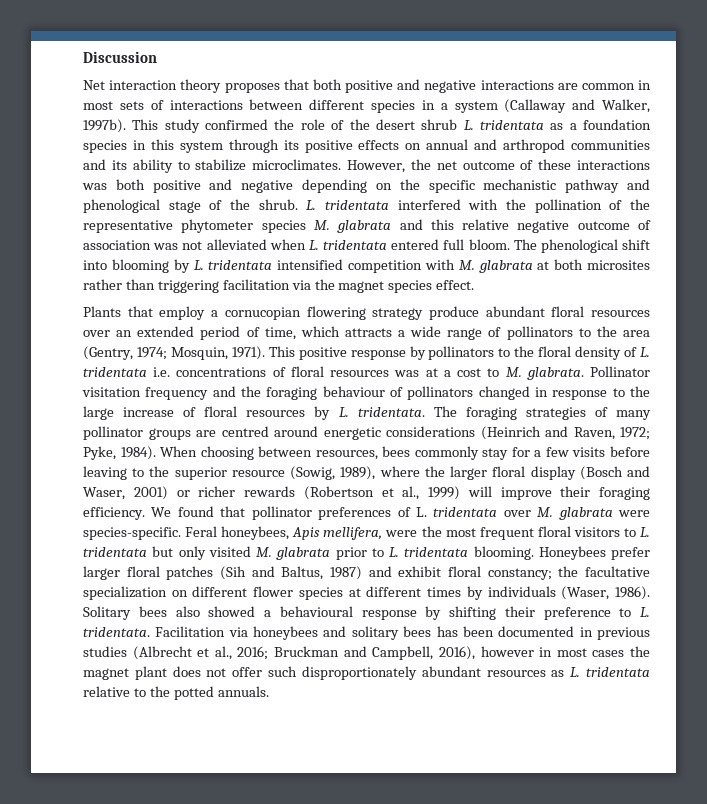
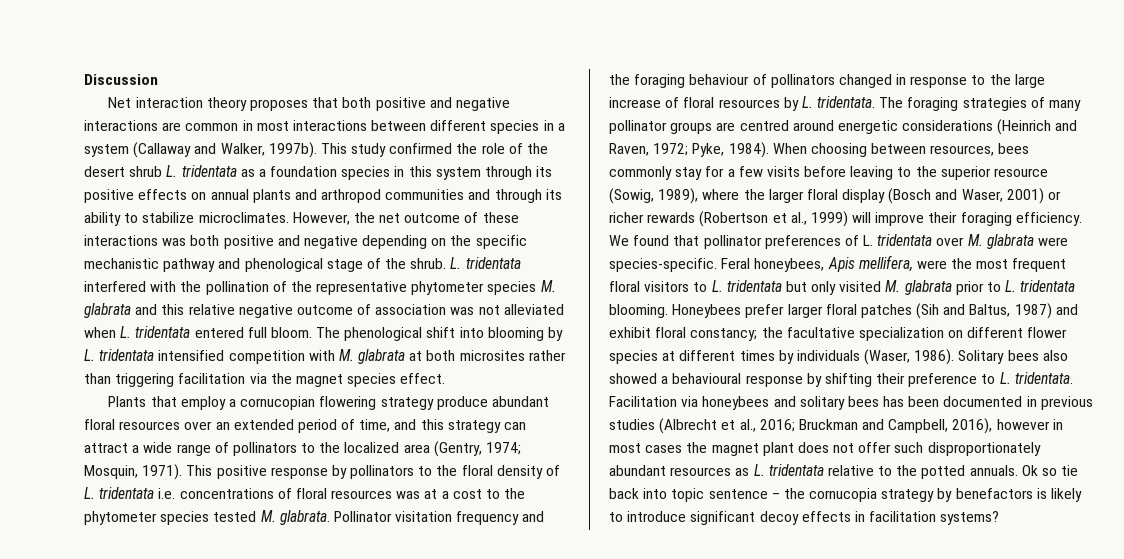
[119,100,164,110] sets of -> (289, 126) none
(469, 144) none -> [252,189,291,203] plants
(106, 164) none -> [494,189,542,203] through
[300,326,392,337] which attracts -> [394,419,527,433] [84,443,128,453] and this strategy can attract
(617, 331) none -> [344,442,400,453] localized
(500, 372) none -> [504,488,526,499] [84,511,257,525] the phytometer species tested
(269, 691) none -> [1021,465,1079,476] [609,488,1083,502] [609,511,1000,525] Ok so tie back into topic sentence – the cornucopia strategy by benefactors is likely to introduce significant decoy effects in facilitation systems?

